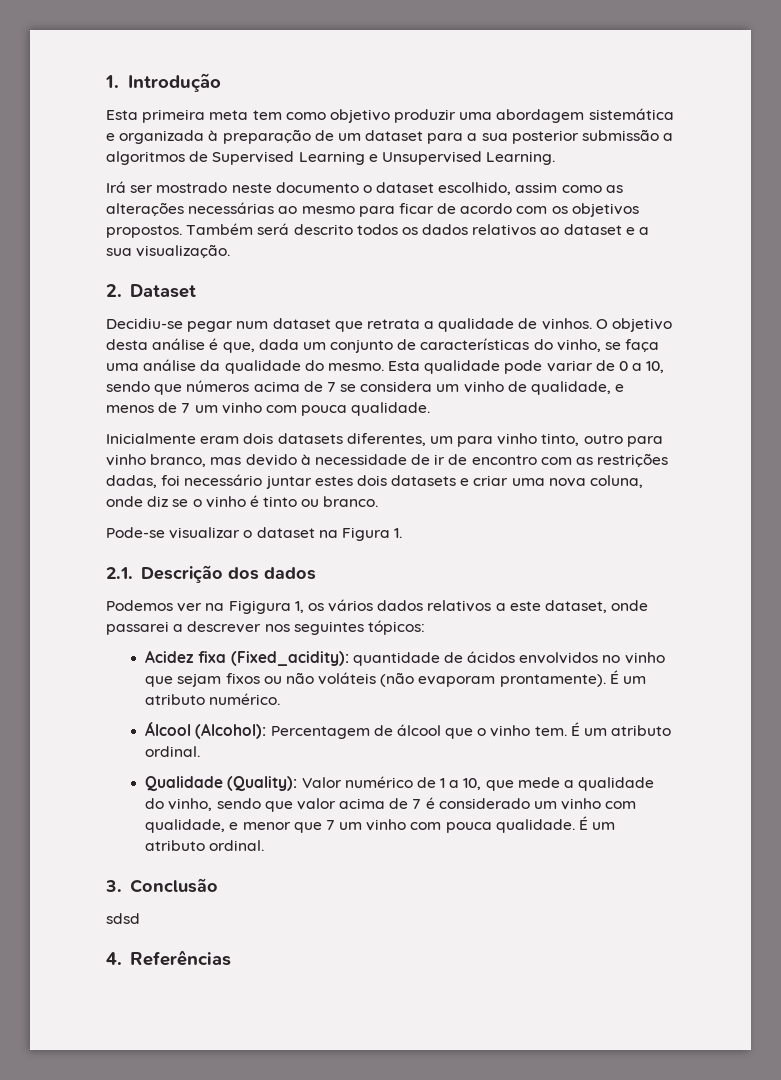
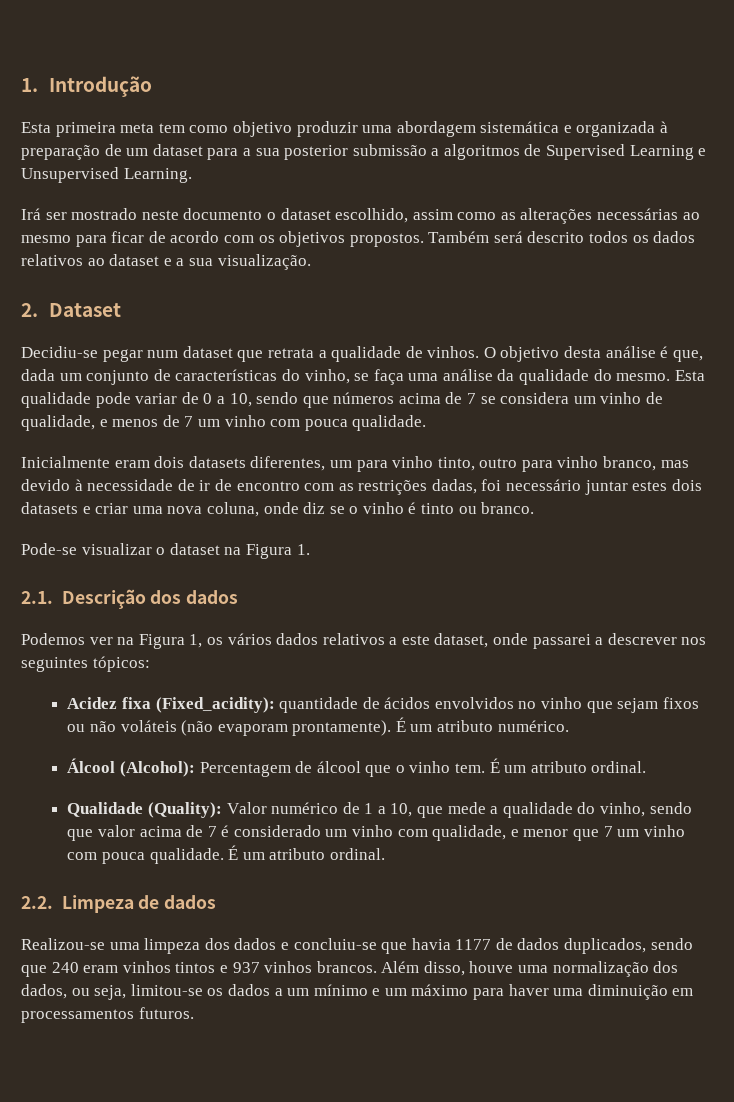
[228,600,291,614] Figigura -> [138,634,185,649] Figura
[105,878,218,893] [106,913,140,924] [106,950,231,966] 3. Conclusão // sdsd // 4. Referências -> [21,895,216,913] [21,938,693,954] [21,961,679,977] [21,984,694,1000] [21,1007,194,1023] 2.2. Limpeza de dados // Realizou-se uma limpeza dos dados e concluiu-se que havia 1177 de dados duplicados, sendo que 240 eram vinhos tintos e 937 vinhos brancos. Além disso, houve uma normalização dos dados, ou seja, limitou-se os dados a um mínimo e um máximo para haver uma diminuição em processamentos futuros.

